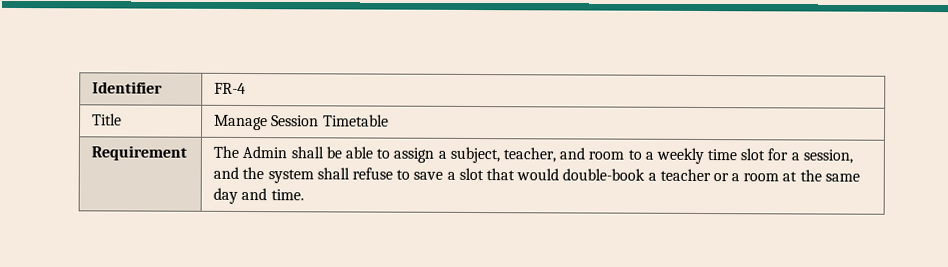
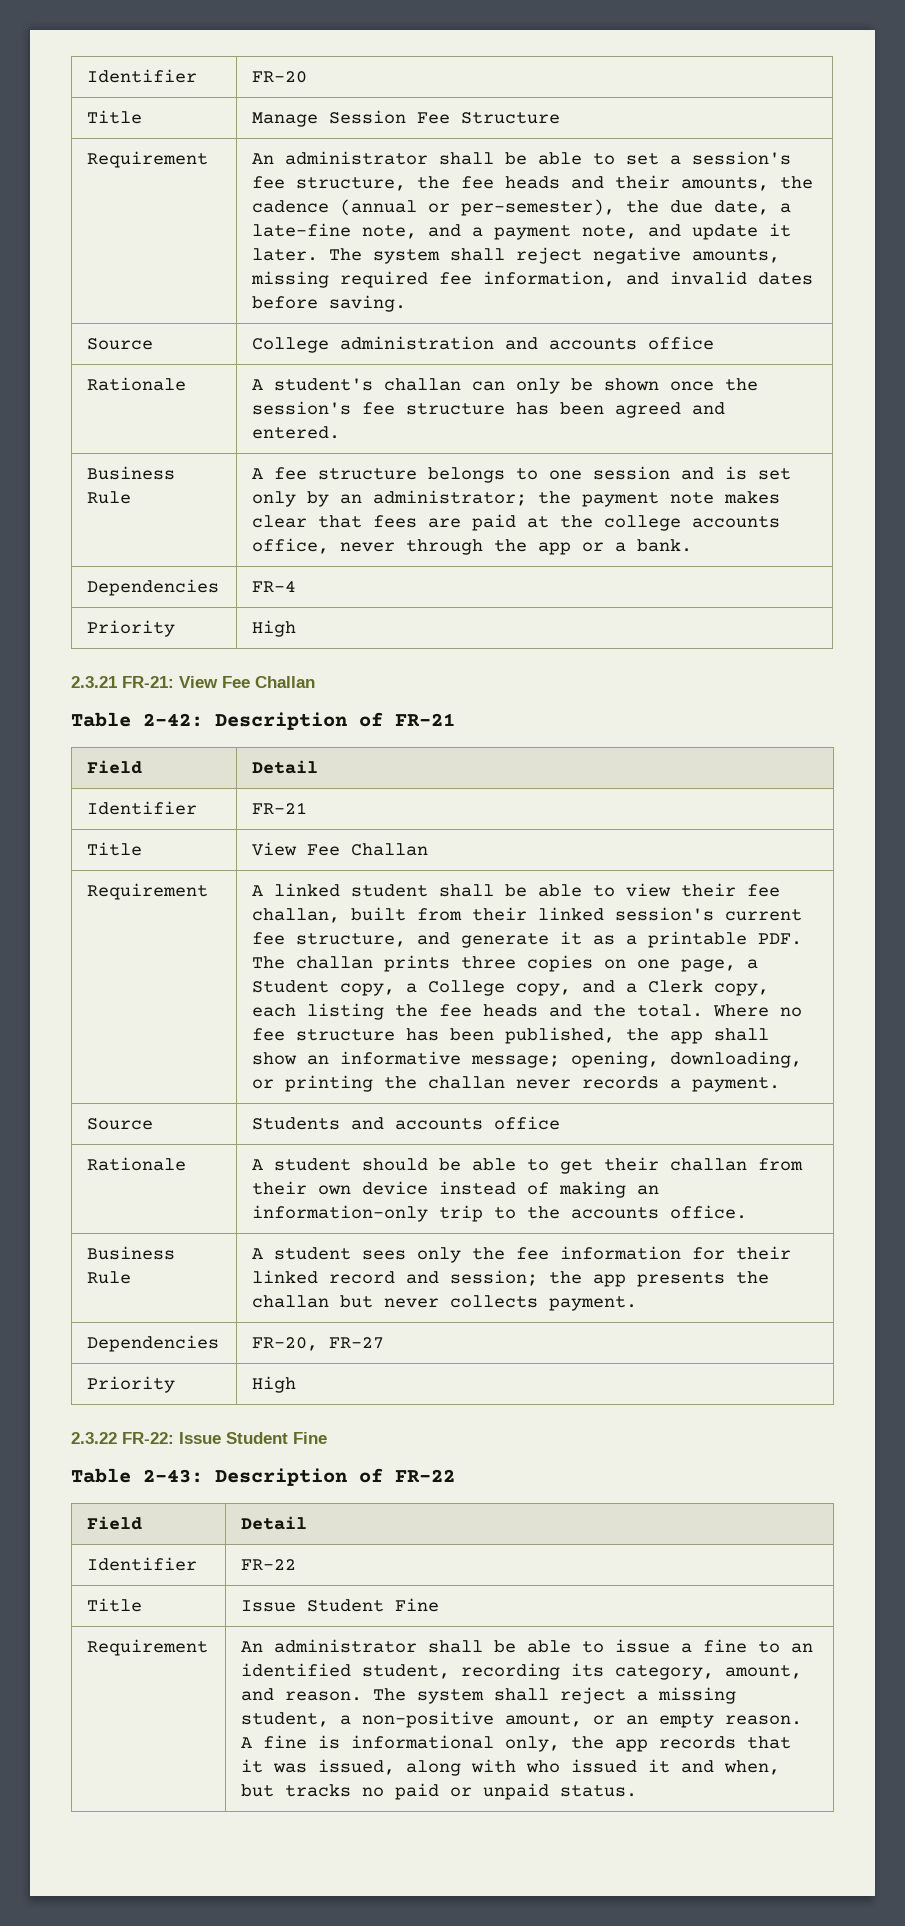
[92,81,164,94] [214,82,247,95] Identifier | FR-4 -> [87,69,198,83] [252,71,308,83] Identifier | FR-20
[322,114,389,127] [91,145,188,161] [213,145,853,165] [213,166,860,184] [213,187,304,204] Timetable // Requirement | The Admin shall be able to assign a subject, teacher, and room to a weekly time slot for a session, and the system shall refuse to save a slot that would double-book a teacher or a room at the same day and time. -> [417,112,561,124] [87,151,209,168] [252,151,792,165] [252,175,814,191] [252,199,792,216] [252,223,792,240] [252,247,781,264] [251,271,814,288] [252,295,407,312] [87,338,154,350] [252,336,715,353] [87,377,187,391] [252,378,759,394] [252,401,726,418] [252,426,341,439] [87,466,176,480] [87,491,132,504] [252,466,792,483] [252,490,781,507] [252,514,781,531] [252,538,693,555] [87,579,220,596] [252,581,297,592] [87,620,176,637] [252,620,297,637] [71,676,315,688] [71,712,455,730] [87,760,143,774] [252,760,319,774] [87,801,198,815] [252,802,308,814] [87,842,143,856] [252,842,429,856] [87,883,209,900] [252,883,781,897] [252,907,803,923] [252,931,803,948] [252,955,759,972] [252,980,770,996] [252,1003,803,1020] [252,1027,770,1044] [252,1051,803,1068] [252,1075,781,1092] [87,1118,154,1130] [252,1116,561,1130] [87,1157,187,1171] [252,1157,804,1174] [252,1181,660,1198] [252,1205,748,1222] [87,1246,176,1260] [87,1271,132,1284] [252,1246,792,1263] [252,1270,770,1287] [252,1295,638,1311] [87,1335,220,1352] [252,1337,385,1351] [87,1376,176,1393] [252,1376,297,1393] [71,1432,327,1444] [71,1468,455,1486] [87,1516,143,1530] [241,1516,308,1530] [87,1557,198,1571] [241,1559,297,1570] [87,1598,143,1612] [241,1598,440,1612] [87,1639,209,1656] [241,1639,814,1653] [241,1663,803,1680] [241,1687,737,1704] [241,1711,803,1728] [241,1735,792,1752] [241,1759,781,1776] [241,1783,638,1800] Fee Structure // Requirement | An administrator shall be able to set a session's fee structure, the fee heads and their amounts, the cadence (annual or per-semester), the due date, a late-fine note, and a payment note, and update it later. The system shall reject negative amounts, missing required fee information, and invalid dates before saving. // Source | College administration and accounts office // Rationale | A student's challan can only be shown once the session's fee structure has been agreed and entered. // Business Rule | A fee structure belongs to one session and is set only by an administrator; the payment note makes clear that fees are paid at the college accounts office, never through the app or a bank. // Dependencies | FR-4 // Priority | High // 2.3.21 FR-21: View Fee Challan // Table 2-42: Description of FR-21 // Field | Detail // Identifier | FR-21 // Title | View Fee Challan // Requirement | A linked student shall be able to view their fee challan, built from their linked session's current fee structure, and generate it as a printable PDF. The challan prints three copies on one page, a Student copy, a College copy, and a Clerk copy, each listing the fee heads and the total. Where no fee structure has been published, the app shall show an informative message; opening, downloading, or printing the challan never records a payment. // Source | Students and accounts office // Rationale | A student should be able to get their challan from their own device instead of making an information-only trip to the accounts office. // Business Rule | A student sees only the fee information for their linked record and session; the app presents the challan but never collects payment. // Dependencies | FR-20, FR-27 // Priority | High // 2.3.22 FR-22: Issue Student Fine // Table 2-43: Description of FR-22 // Field | Detail // Identifier | FR-22 // Title | Issue Student Fine // Requirement | An administrator shall be able to issue a fine to an identified student, recording its category, amount, and reason. The system shall reject a missing student, a non-positive amount, or an empty reason. A fine is informational only, the app records that it was issued, along with who issued it and when, but tracks no paid or unpaid status.

